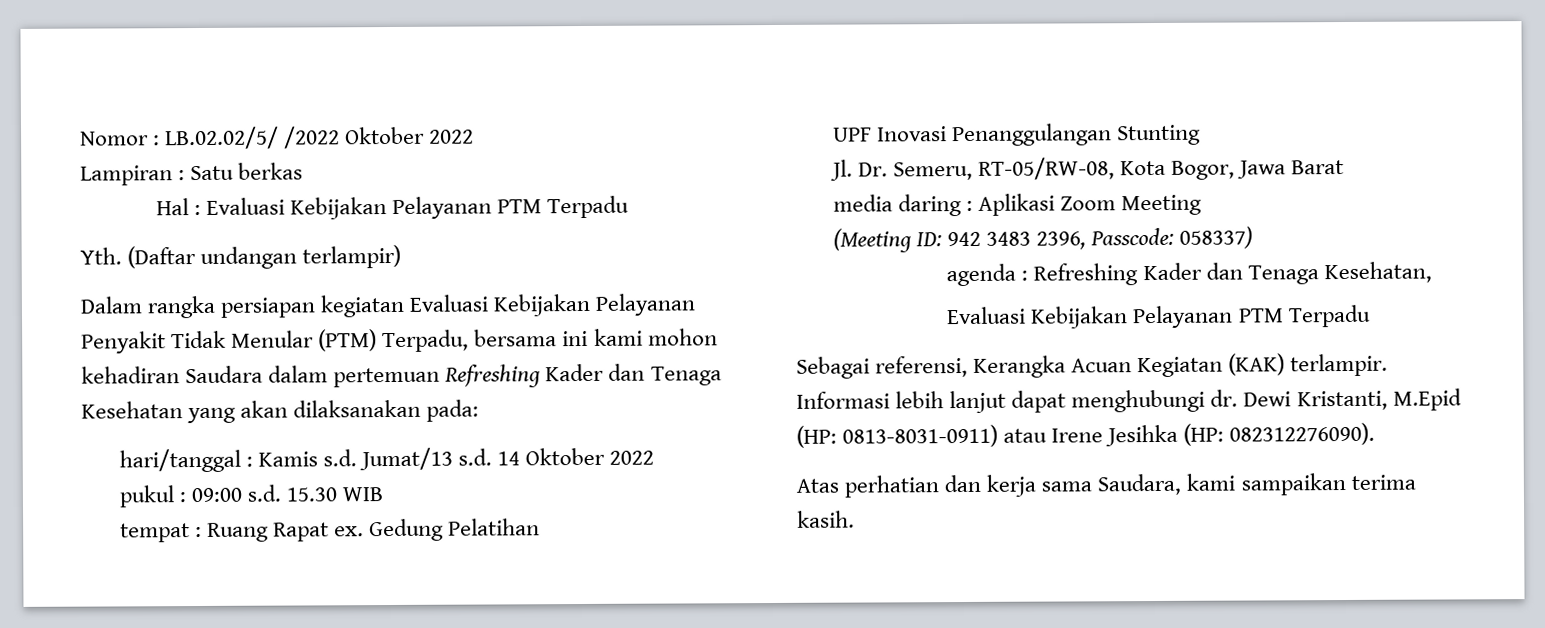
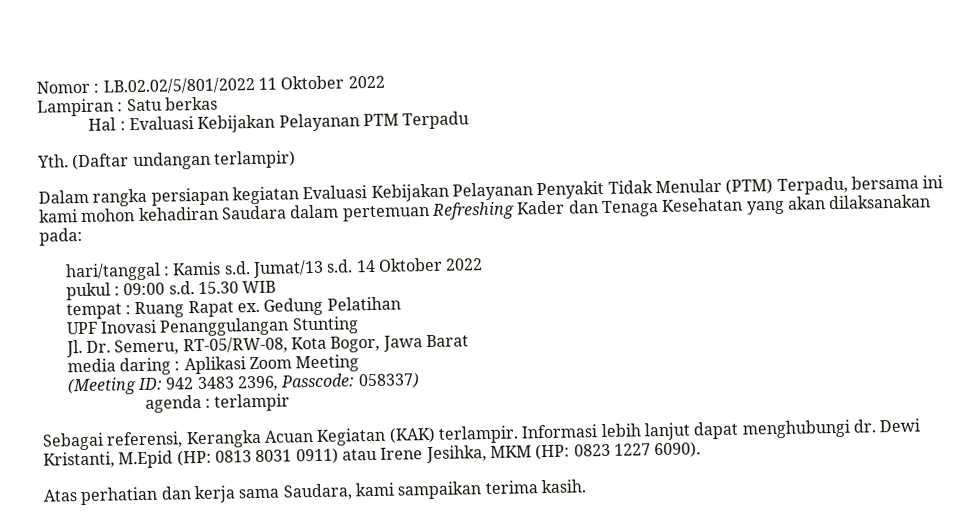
[165,126,341,150] LB.02.02/5/ /2022 -> [102,76,277,95] LB.02.02/5/801/2022 11
[1033,261,1432,286] [946,304,1371,329] Refreshing Kader dan Tenaga Kesehatan, // Evaluasi Kebijakan Pelayanan PTM Terpadu -> [214,393,291,412] terlampir
[842,422,1376,448] 0813-8031-0911) atau Irene Jesihka (HP: 082312276090). -> [214,441,702,465] 0813 8031 0911) atau Irene Jesihka, MKM (HP: 0823 1227 6090).

